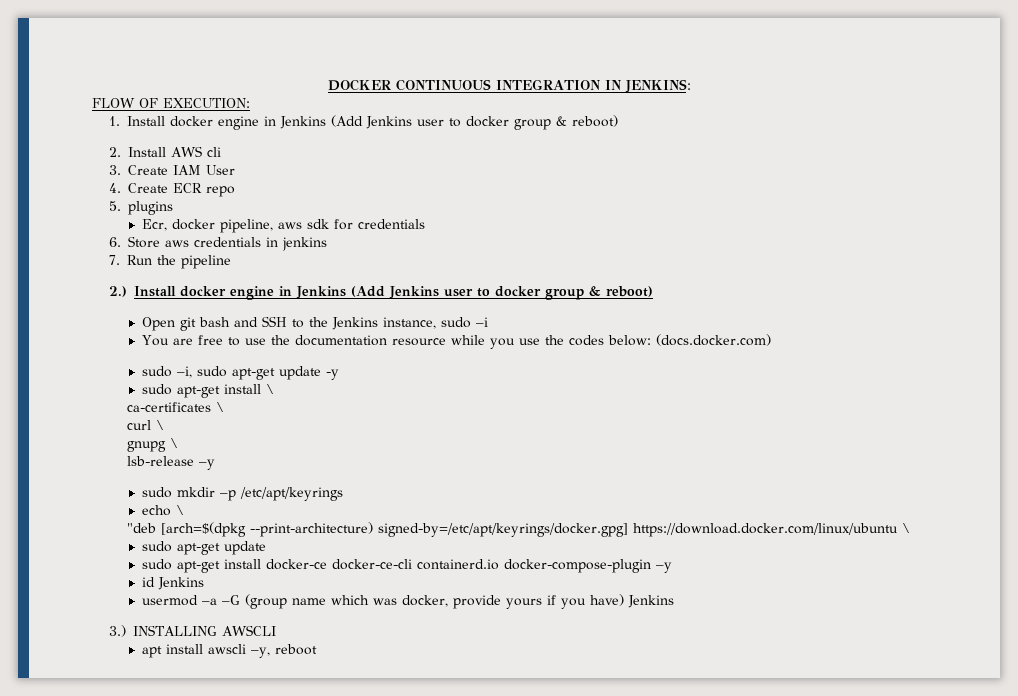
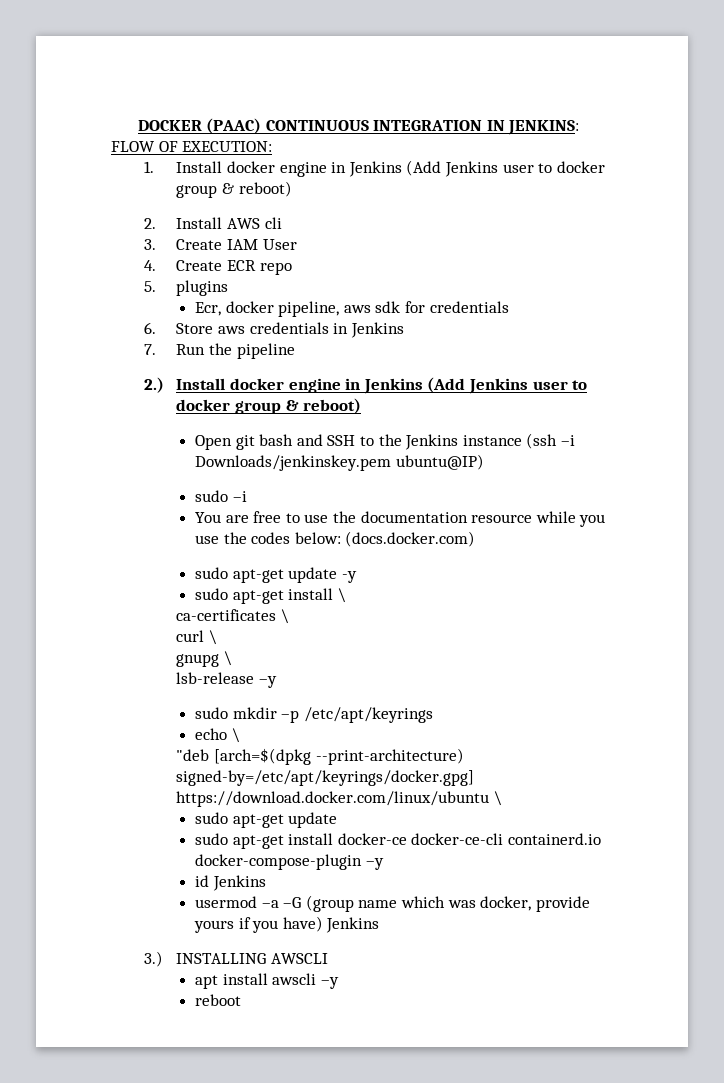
(391, 85) none -> [206,118,262,134] (PAAC)
[282,237,328,251] jenkins -> [350,322,404,338] Jenkins
[383,317,437,329] instance, -> [462,433,576,449] [195,454,484,471] instance (ssh –i Downloads/jenkinskey.pem ubuntu@IP) //
[177,366,228,378] –i, sudo -> (229, 573) none
[251,647,271,658] –y, -> [320,977,339,989] –y //

